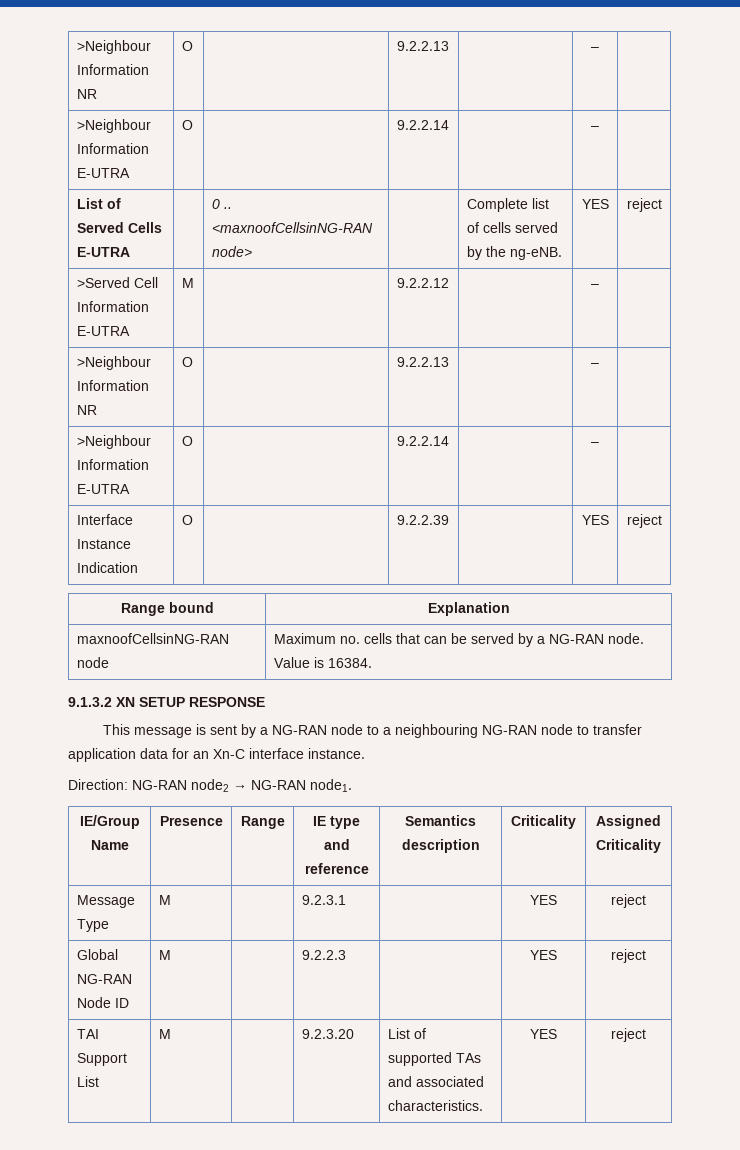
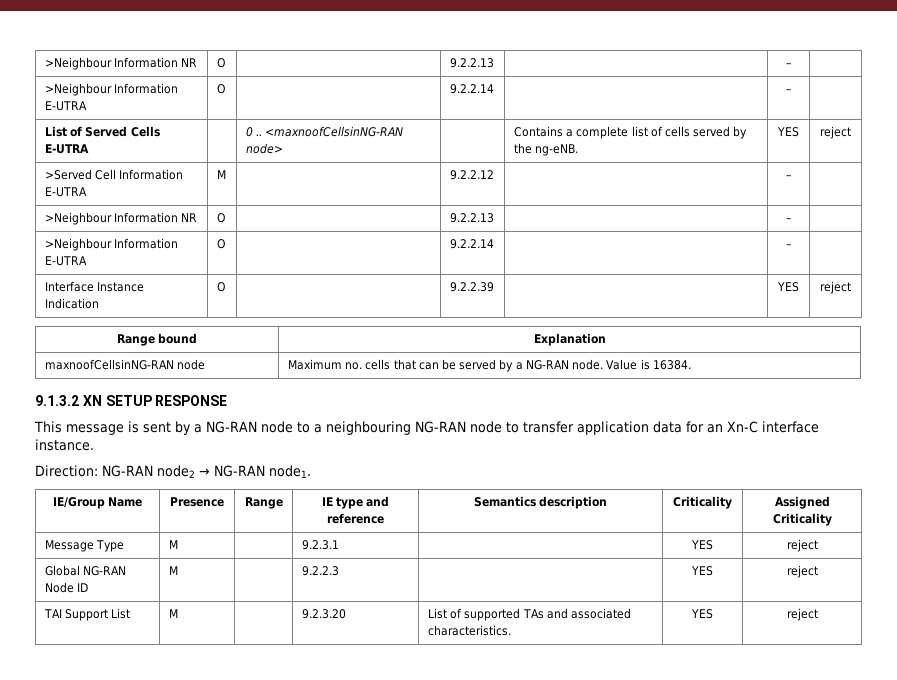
[466,198,528,212] Complete -> [513,126,629,139] Contains a complete

